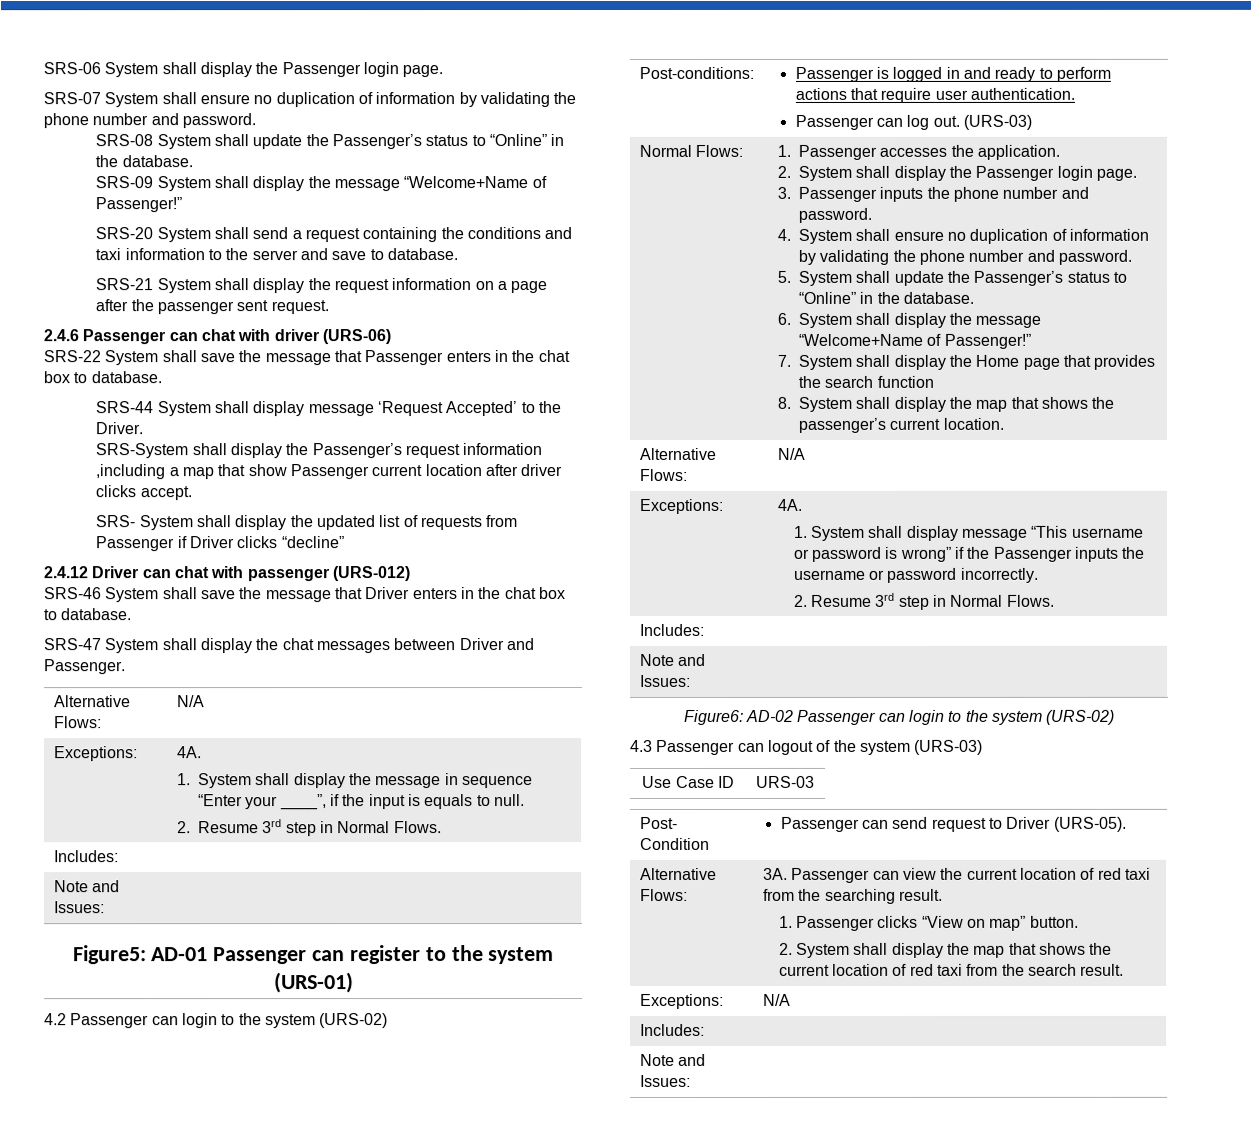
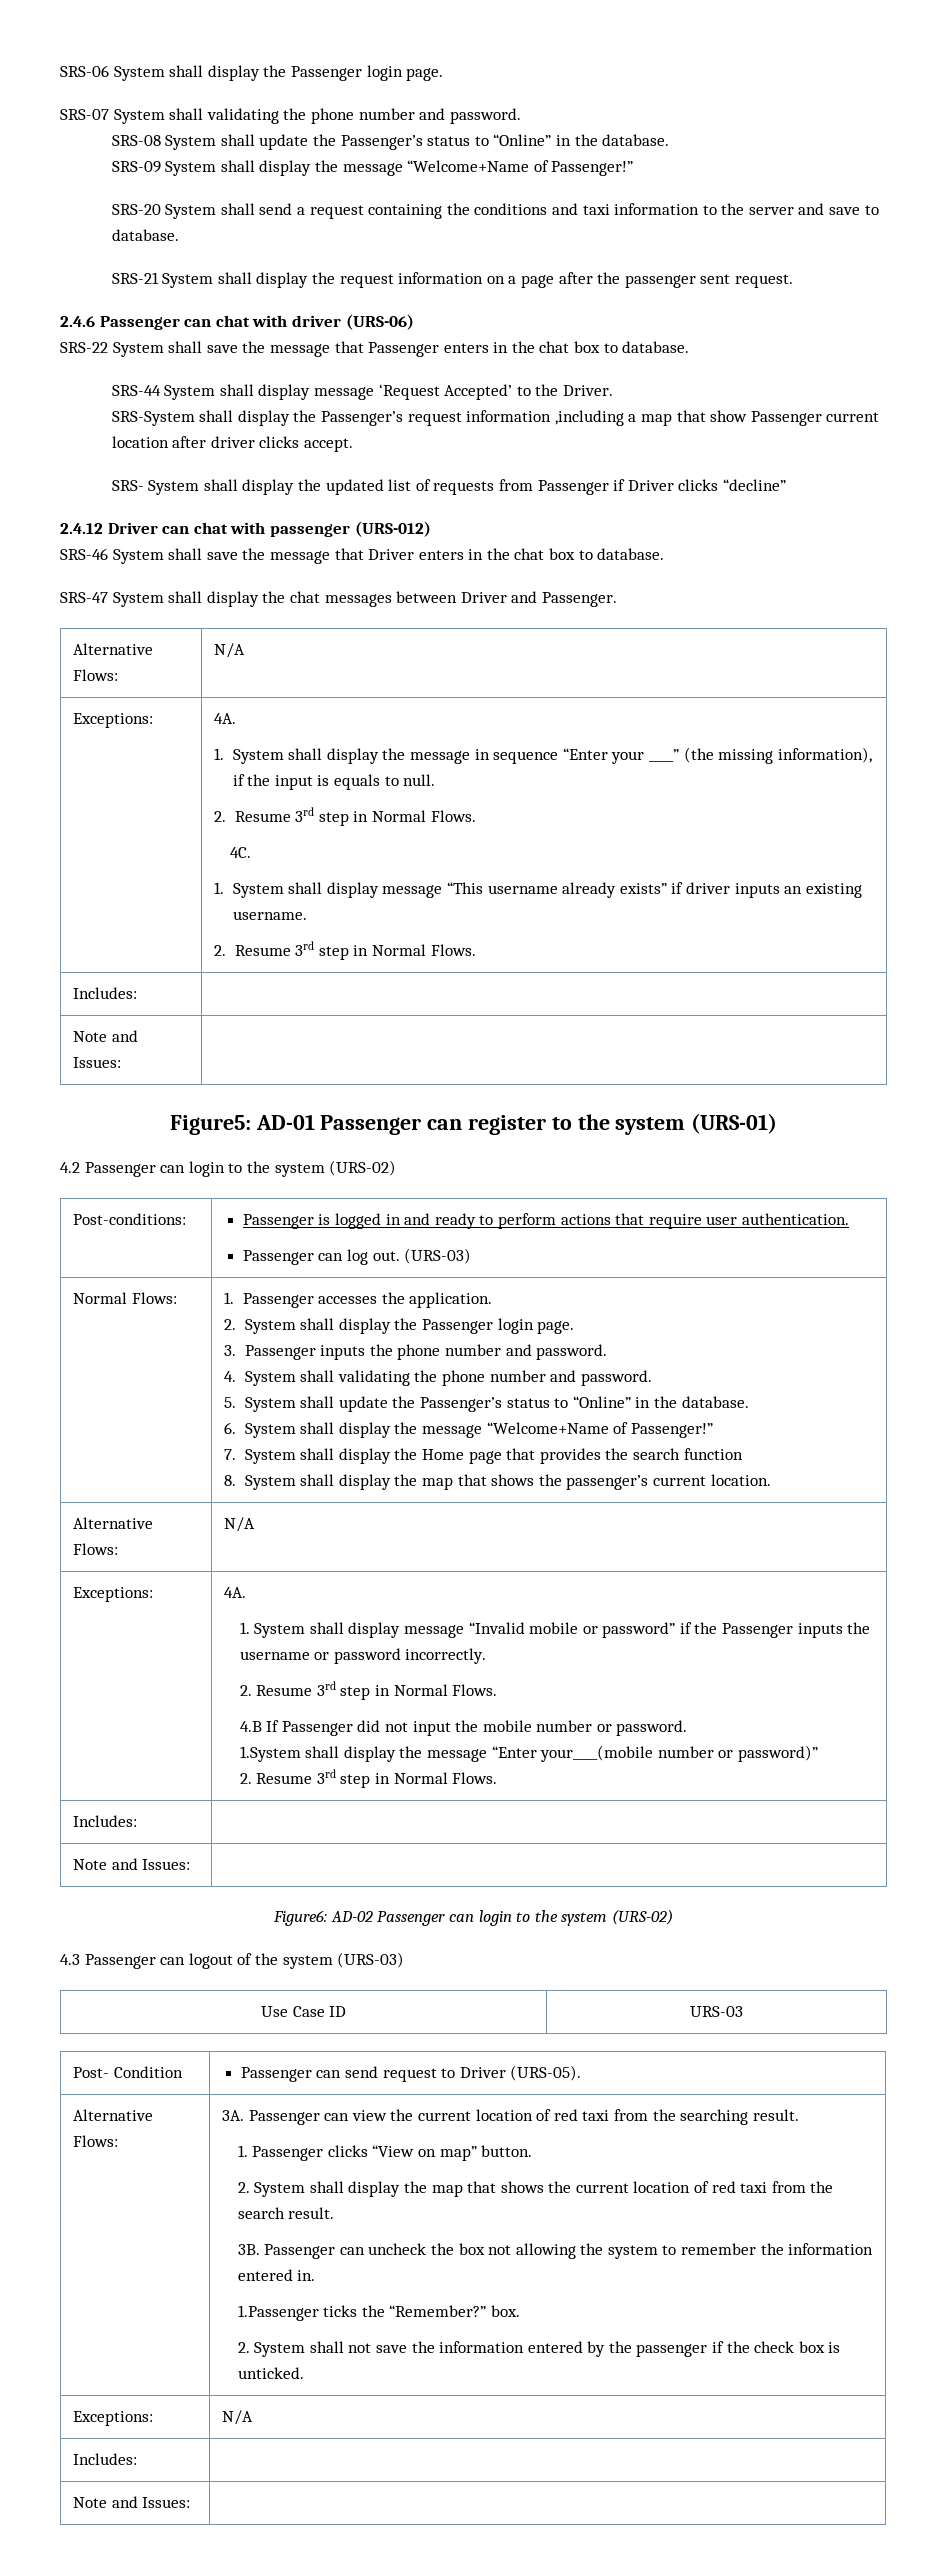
[199,92,477,108] ensure no duplication of information by -> (204, 114) none
[279,794,327,811] ____”, -> [648,747,872,764] ____” (the missing information),
(442, 827) none -> [229,847,251,858] [214,882,862,898] [232,911,307,920] [214,941,476,960] // 4C. // 1. System shall display message “This username already exists” if driver inputs an existing username. // 2. Resume 3rd step in Normal Flows.
[893,228,1149,244] [797,249,816,265] ensure no duplication of information by -> (335, 1376) none
[1030,525,1143,538] [792,546,952,562] “This username or password is wrong” -> [468,1622,676,1638] “Invalid mobile or password”
(1055, 600) none -> [239,1720,688,1736] [239,1745,818,1762] [239,1769,498,1788] // 4.B If Passenger did not input the mobile number or password. // 1.System shall display the message “Enter your____(mobile number or password)” // 2. Resume 3rd step in Normal Flows.
(1125, 969) none -> [237,2243,874,2259] [237,2269,316,2281] [237,2305,520,2321] [237,2341,841,2357] [237,2367,304,2379] // 3B. Passenger can uncheck the box not allowing the system to remember the information entered in. // 1.Passenger ticks the “Remember?” box. // 2. System shall not save the information entered by the passenger if the check box is unticked.

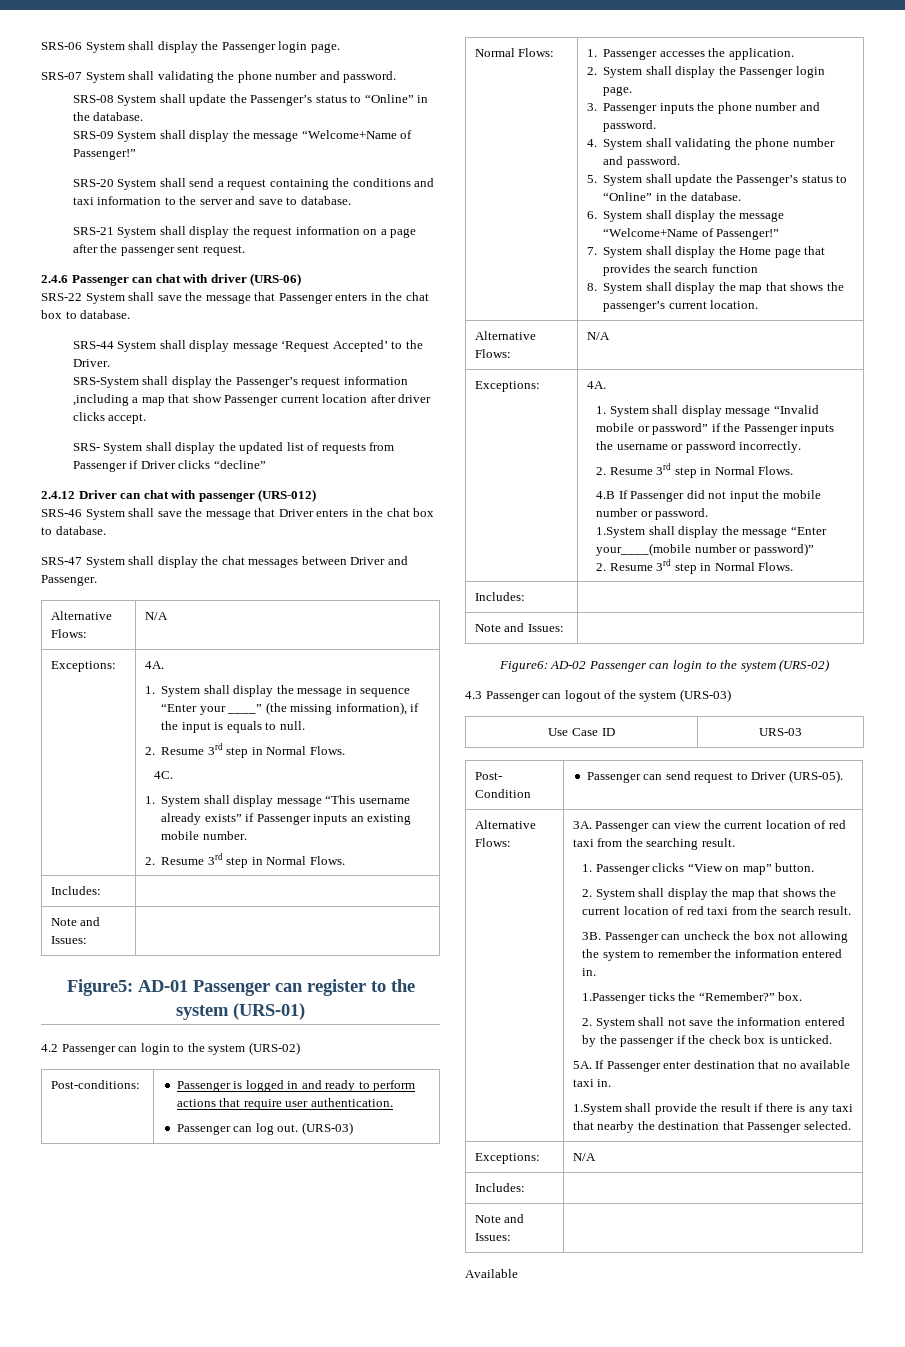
[685,882,730,894] driver -> [256,814,311,825] Passenger
[232,911,307,920] username. -> [161,831,247,840] mobile number.
(304, 2373) none -> [572,1060,851,1072] [572,1079,612,1087] [572,1103,854,1115] [572,1121,851,1133] // 5A. If Passenger enter destination that no available taxi in. // 1.System shall provide the result if there is any taxi that nearby the destination that Passenger selected.
(191, 2502) none -> [465,1269,518,1278] // Available

